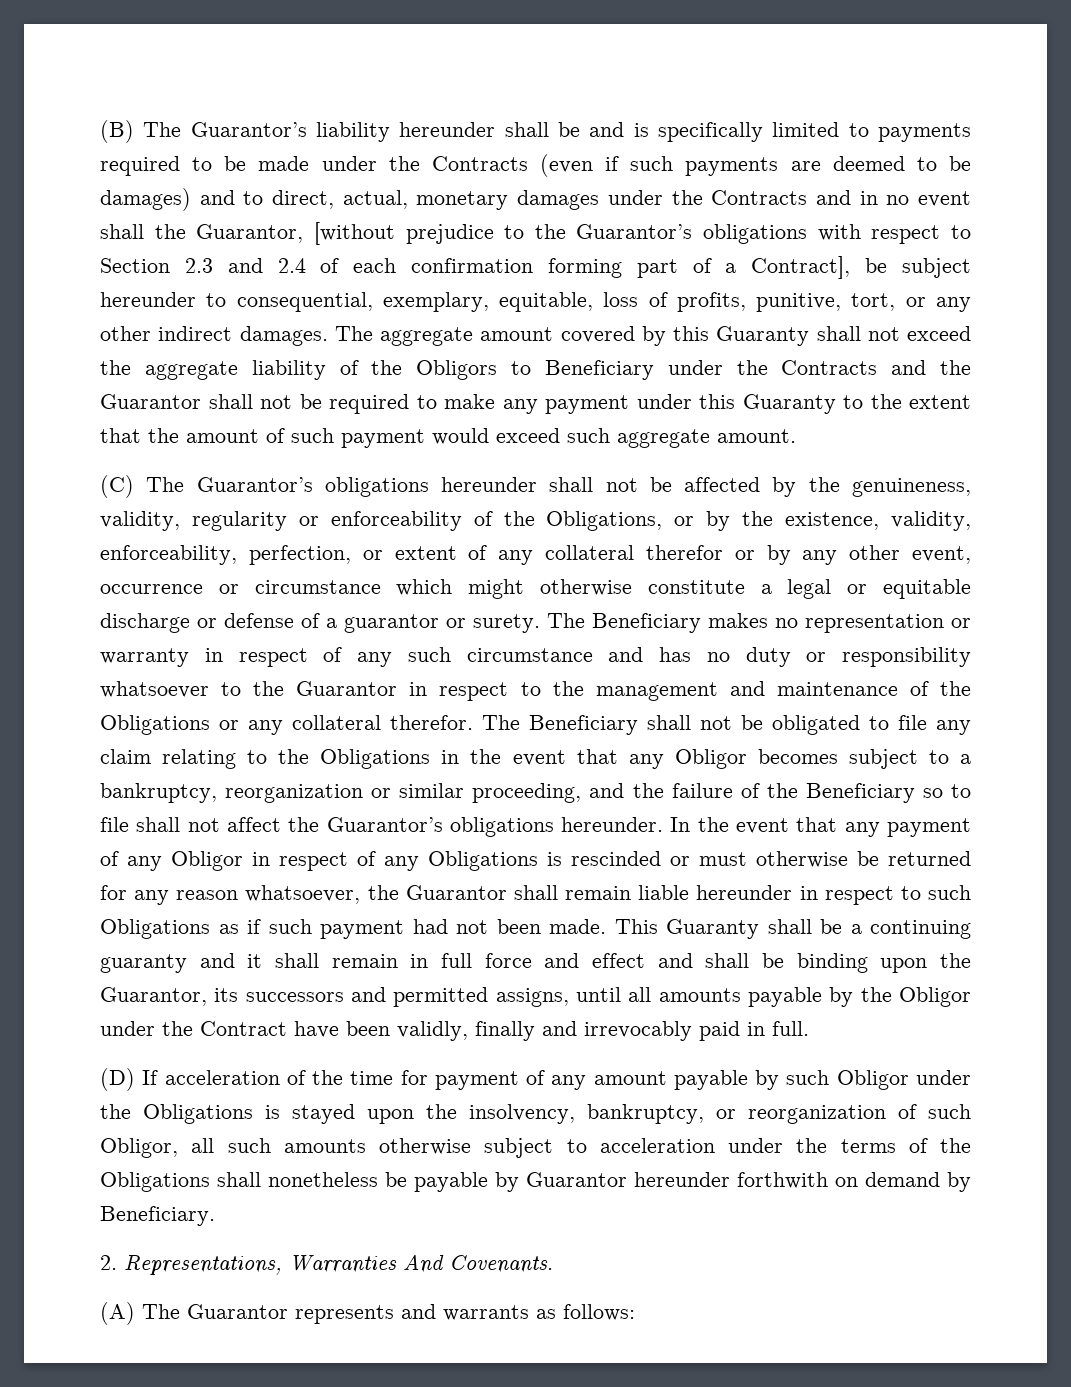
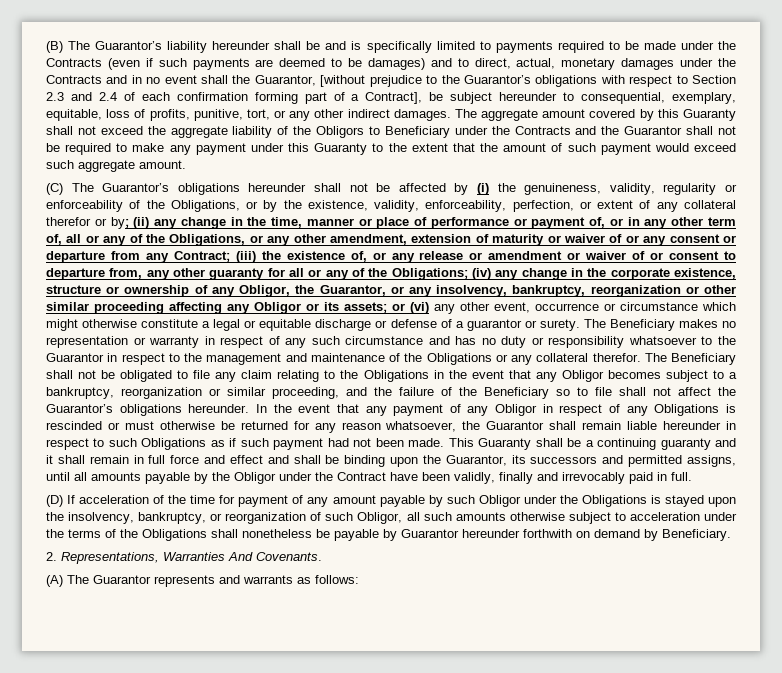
(797, 487) none -> [477,183,490,195] (i)
[766,545,791,565] by -> [110,217,737,229] [46,234,736,246] [46,251,737,263] [46,268,736,280] [46,285,736,297] [46,302,429,314] by; (ii) any change in the time, manner or place of performance or payment of, or in any other term of, all or any of the Obligations, or any other amendment, extension of maturity or waiver of or any consent or departure from any Contract; (iii) the existence of, or any release or amendment or waiver of or consent to departure from, any other guaranty for all or any of the Obligations; (iv) any change in the corporate existence, structure or ownership of any Obligor, the Guarantor, or any insolvency, bankruptcy, reorganization or other similar proceeding affecting any Obligor or its assets; or (vi)

